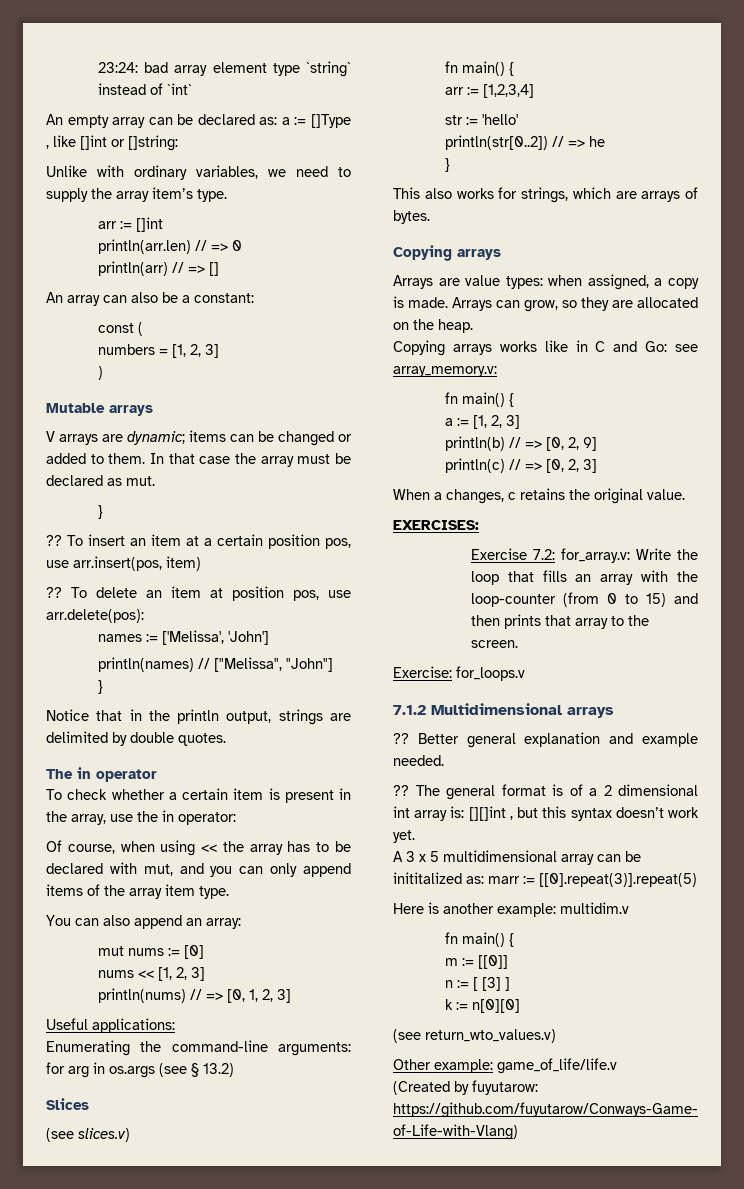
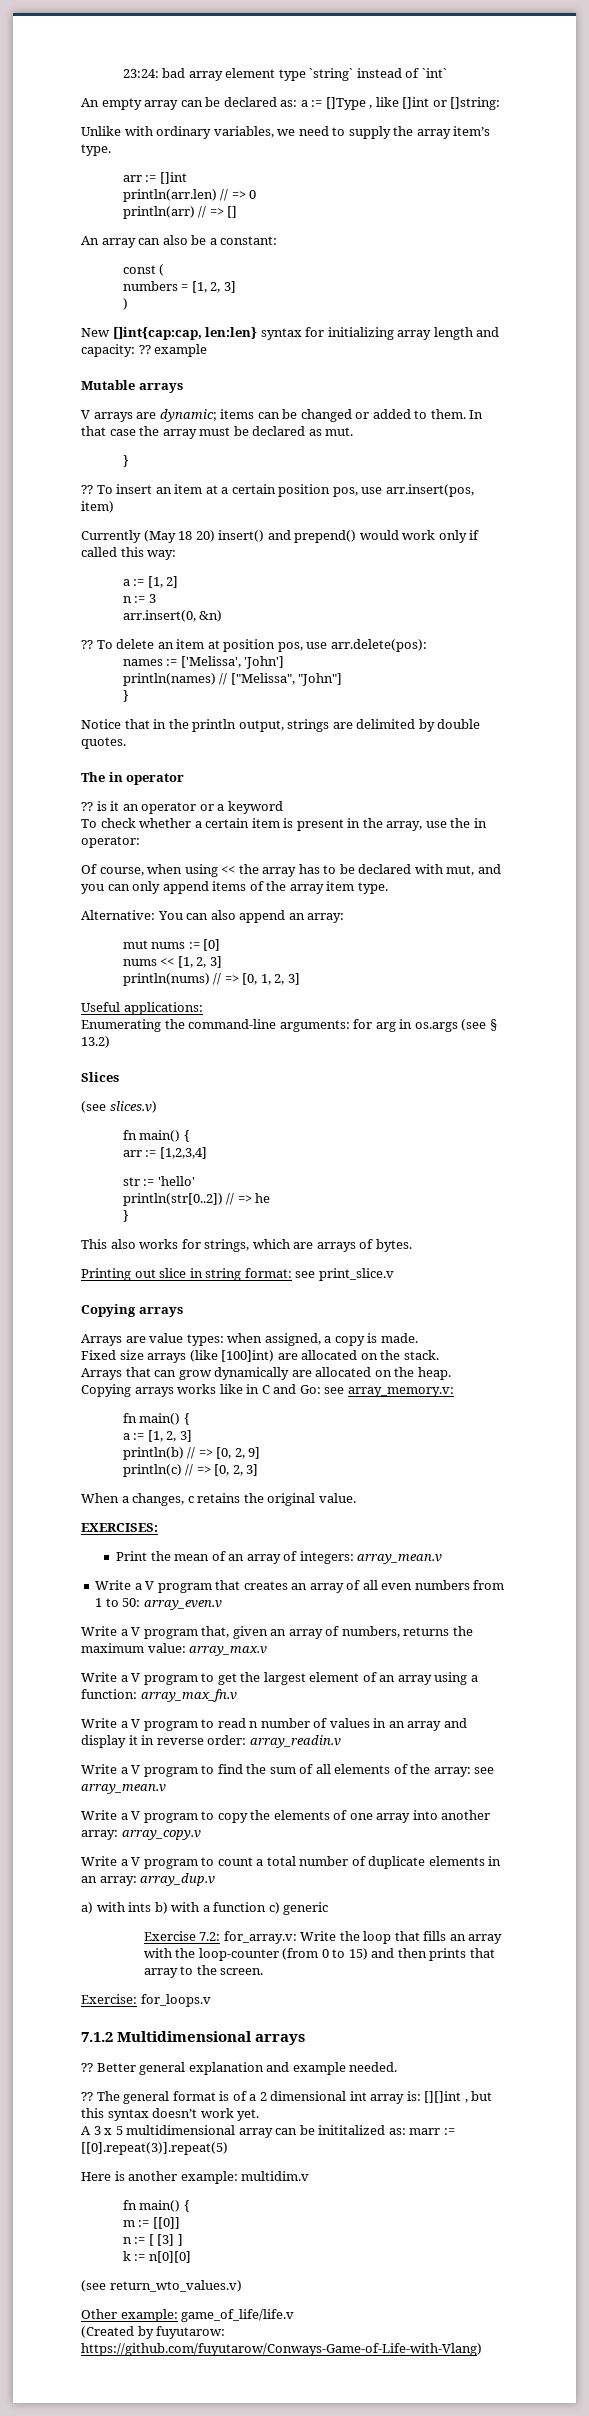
(103, 373) none -> [81,327,500,340] [81,344,208,357] // New []int{cap:cap, len:len} syntax for initializing array length and capacity: ?? example
(201, 563) none -> [81,530,480,543] [81,547,177,560] [122,576,179,588] [122,594,156,603] [122,610,223,622] // Currently (May 18 20) insert() and prepend() would work only if called this way: // a := [1, 2] // n := 3 // arr.insert(0, &n)
(157, 775) none -> [81,801,283,814] // ?? is it an operator or a keyword
(229, 892) none -> [81,910,155,920] Alternative:
(430, 217) none -> [81,1268,394,1281] // Printing out slice in string format: see print_slice.v
[452,297,609,312] Arrays can grow, so they -> [81,1350,439,1363] [81,1367,290,1380] // Fixed size arrays (like [100]int) are allocated on the stack. // Arrays that can grow dynamically
(479, 525) none -> [116,1551,443,1564] [95,1580,505,1593] [95,1598,222,1610] [81,1626,473,1639] [81,1643,268,1656] [81,1672,478,1685] [81,1689,237,1702] [81,1718,467,1731] [81,1735,341,1748] [81,1764,495,1777] [81,1784,166,1794] [81,1810,491,1823] [81,1830,201,1840] [81,1856,502,1869] [81,1873,216,1886] [81,1902,329,1915] // Print the mean of an array of integers: array_mean.v // Write a V program that creates an array of all even numbers from 1 to 50: array_even.v // Write a V program that, given an array of numbers, returns the maximum value: array_max.v // Write a V program to get the largest element of an array using a function: array_max_fn.v // Write a V program to read n number of values in an array and display it in reverse order: array_readin.v // Write a V program to find the sum of all elements of the array: see array_mean.v // Write a V program to copy the elements of one array into another array: array_copy.v // Write a V program to count a total number of duplicate elements in an array: array_dup.v // a) with ints b) with a function c) generic

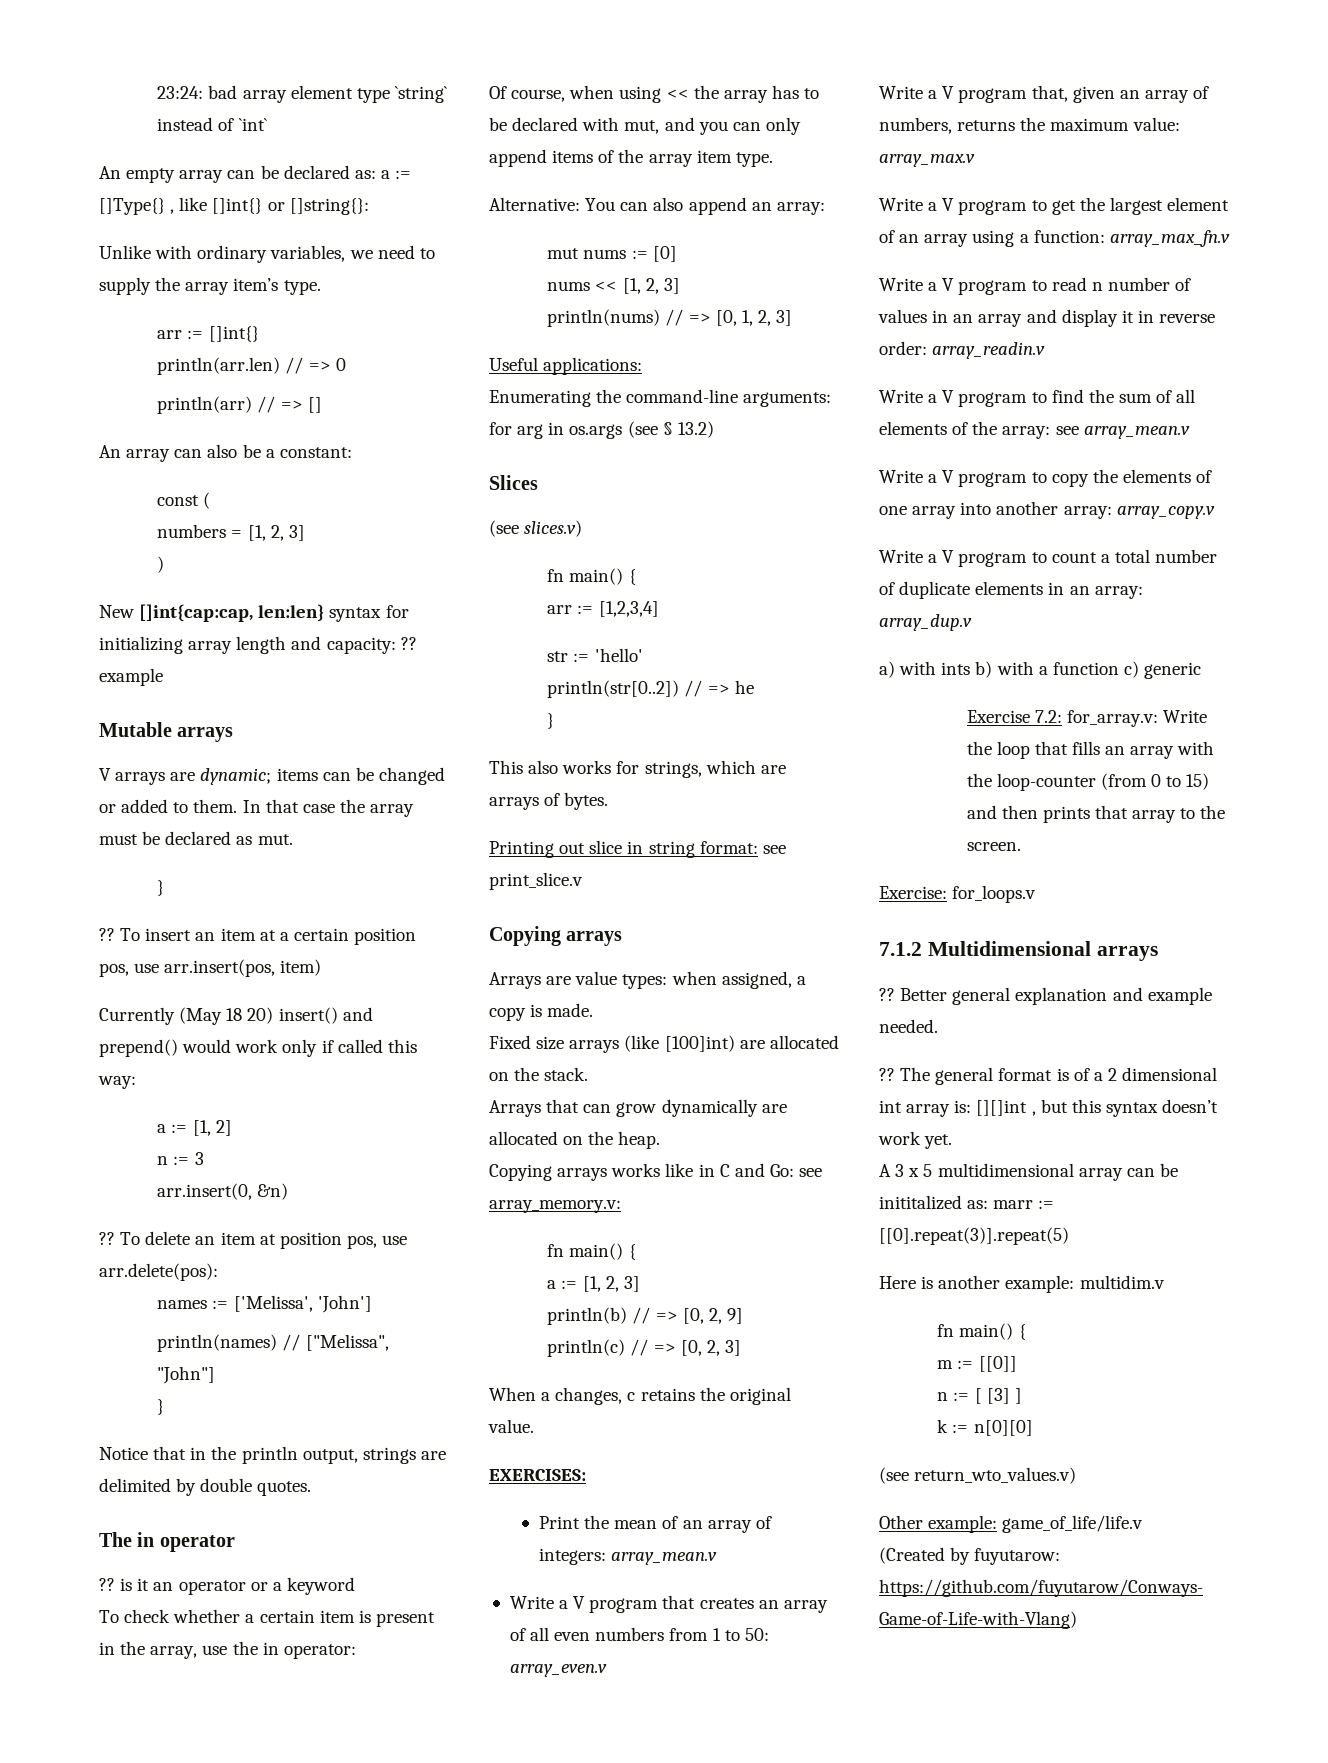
[325,97,366,110] []Type -> [99,198,165,215] []Type{}
[402,97,501,110] []int or []string: -> [212,198,369,215] []int{} or []string{}:
[159,172,187,184] []int -> [208,326,259,342] []int{}

